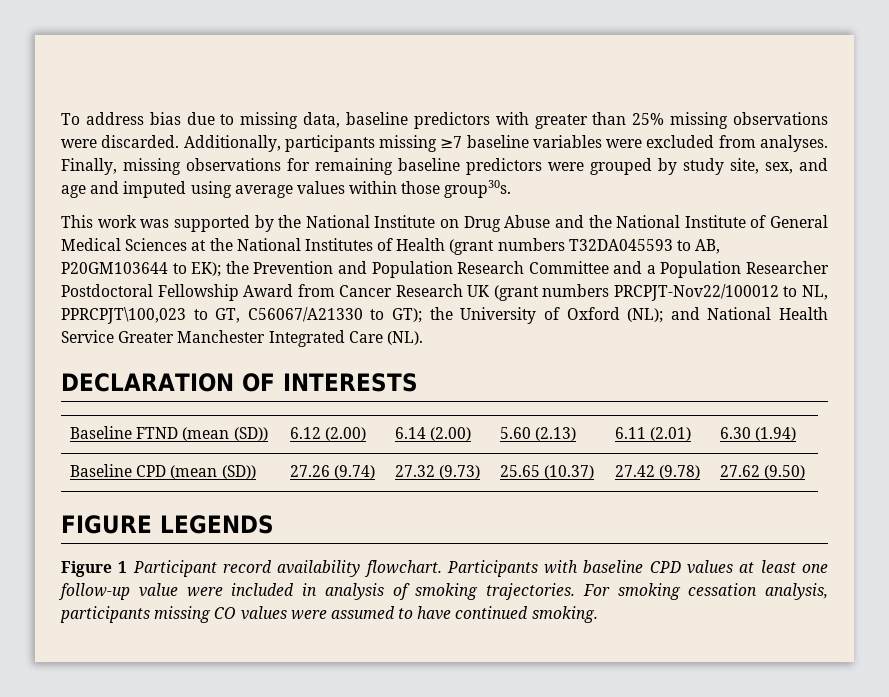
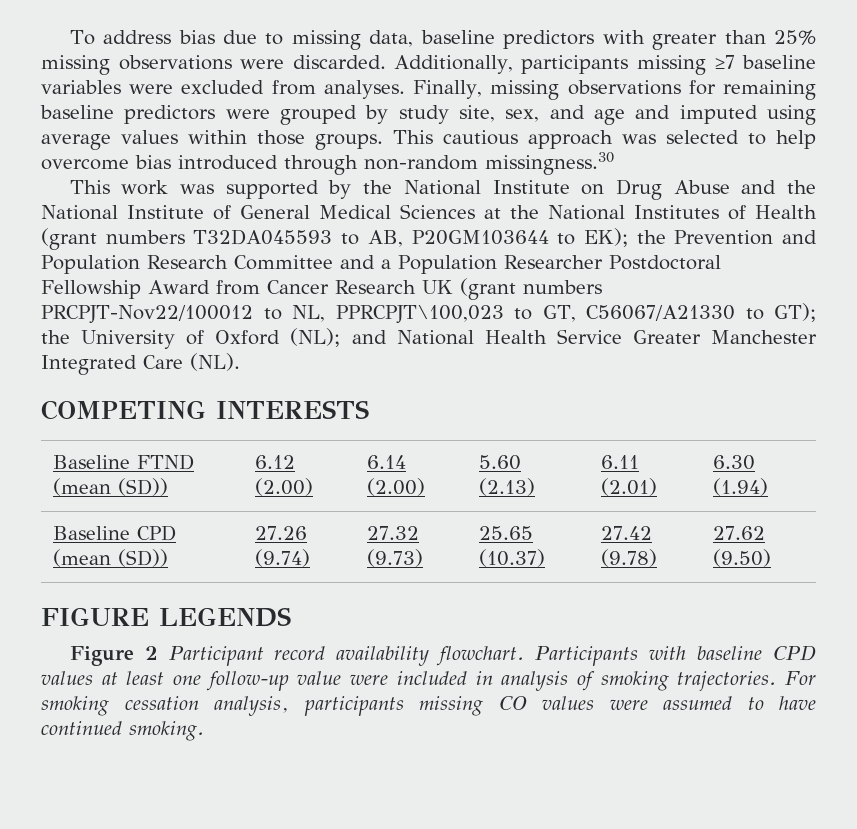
[444,180,512,198] group30s. -> [315,130,816,150] [41,152,614,175] groups. This cautious approach was selected to help overcome bias introduced through non-random missingness.30
[61,373,275,392] DECLARATION OF -> [41,400,206,420] COMPETING
[118,561,128,573] 1 -> [144,646,158,660] 2

